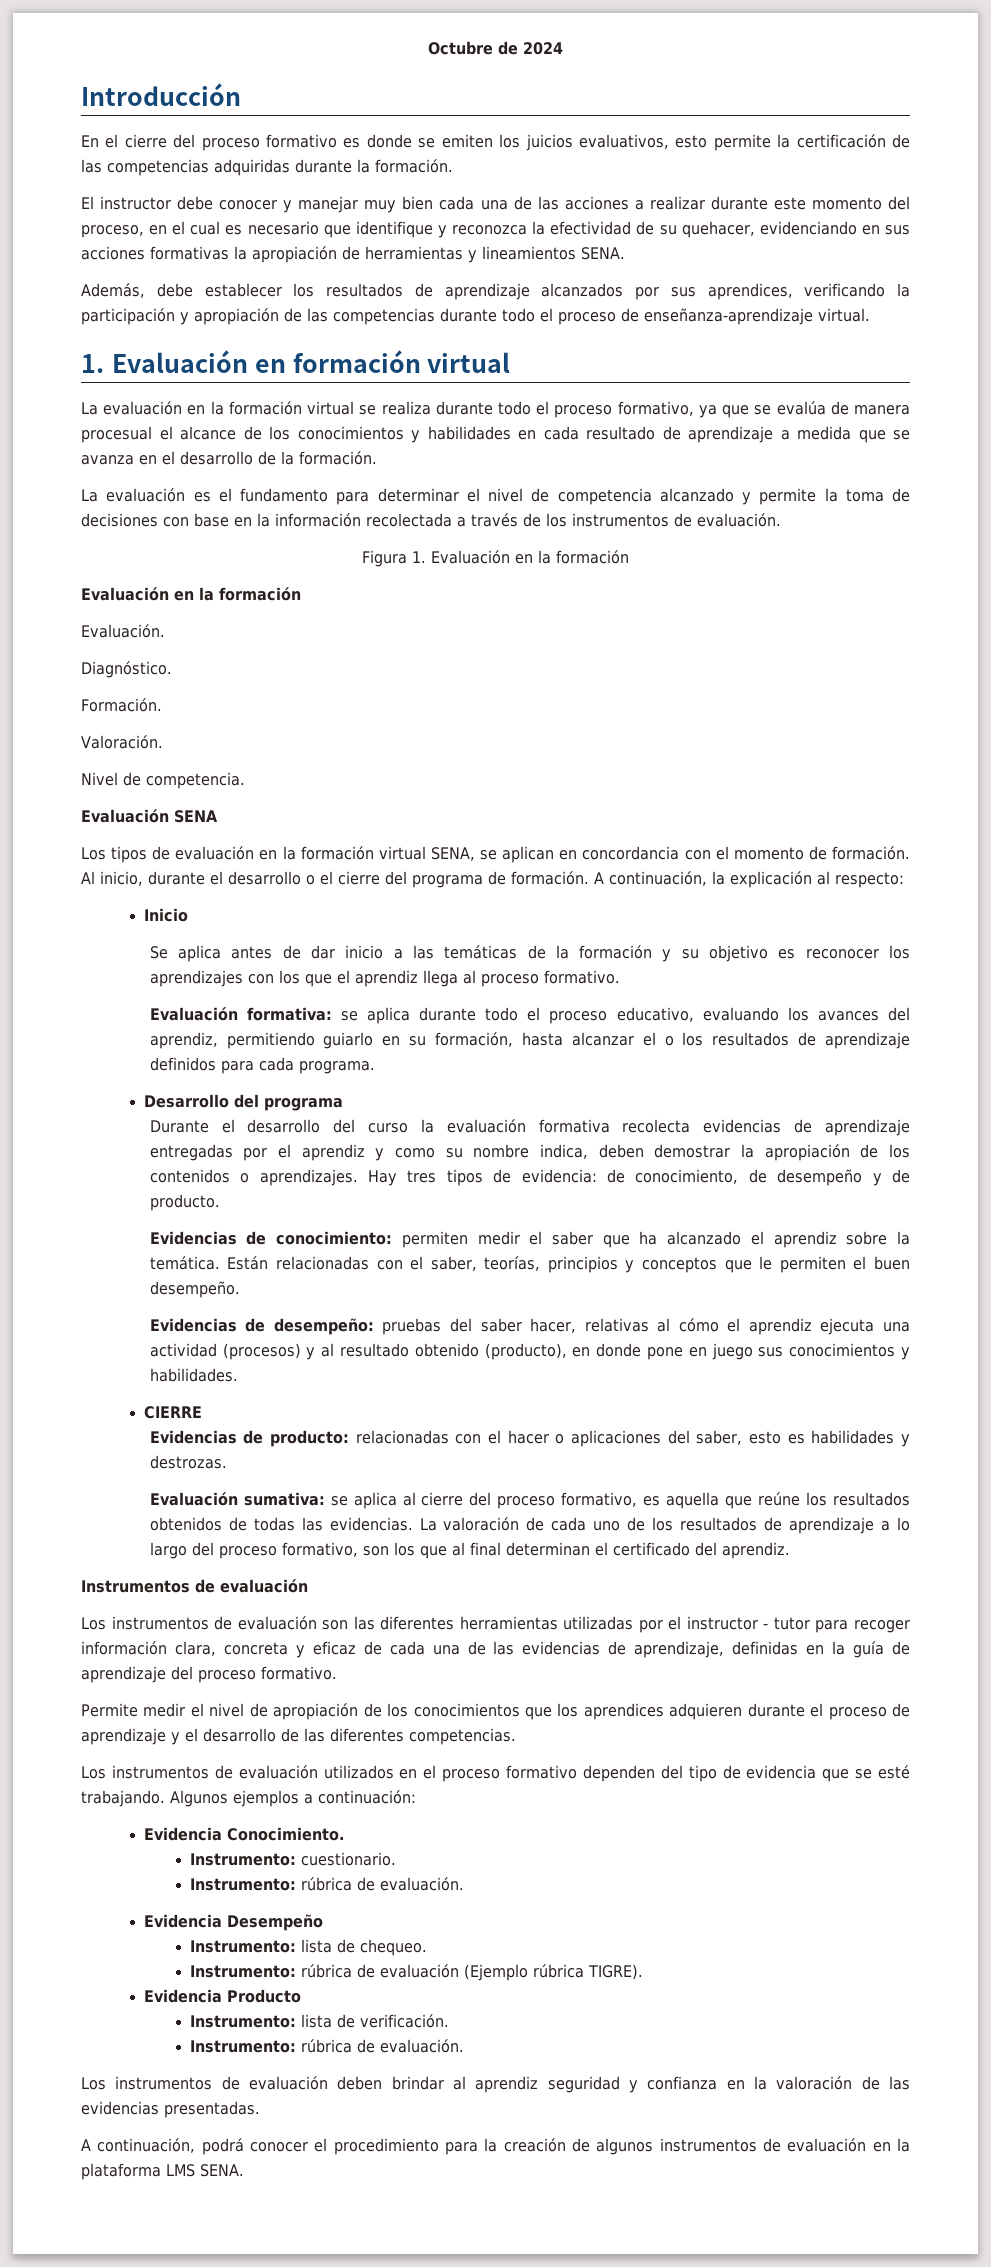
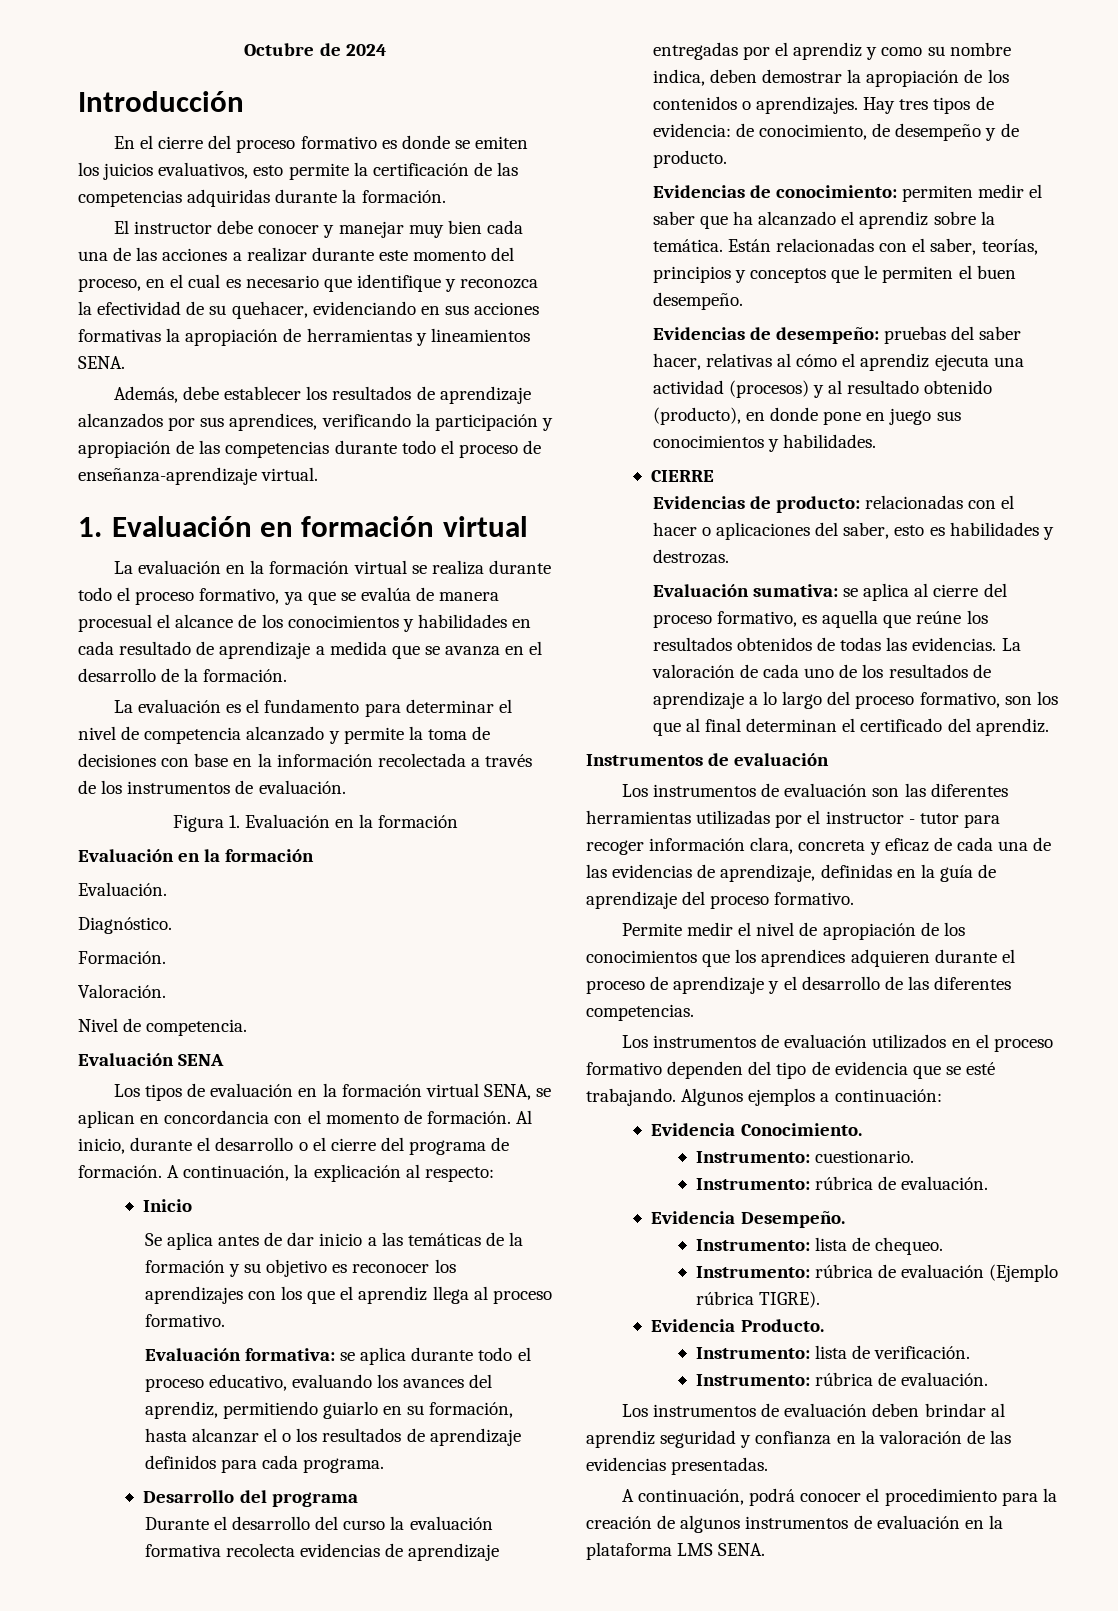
[227,1914,324,1931] Desempeño -> [740,1211,845,1228] Desempeño.
[227,1989,302,2003] Producto -> [740,1319,824,1332] Producto.

